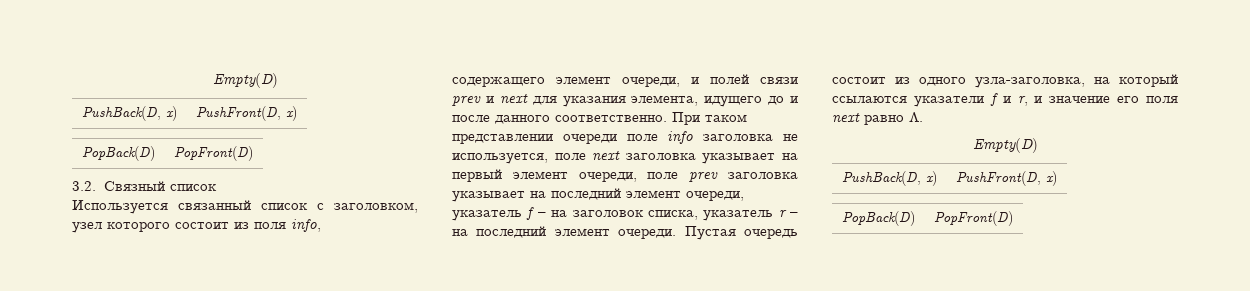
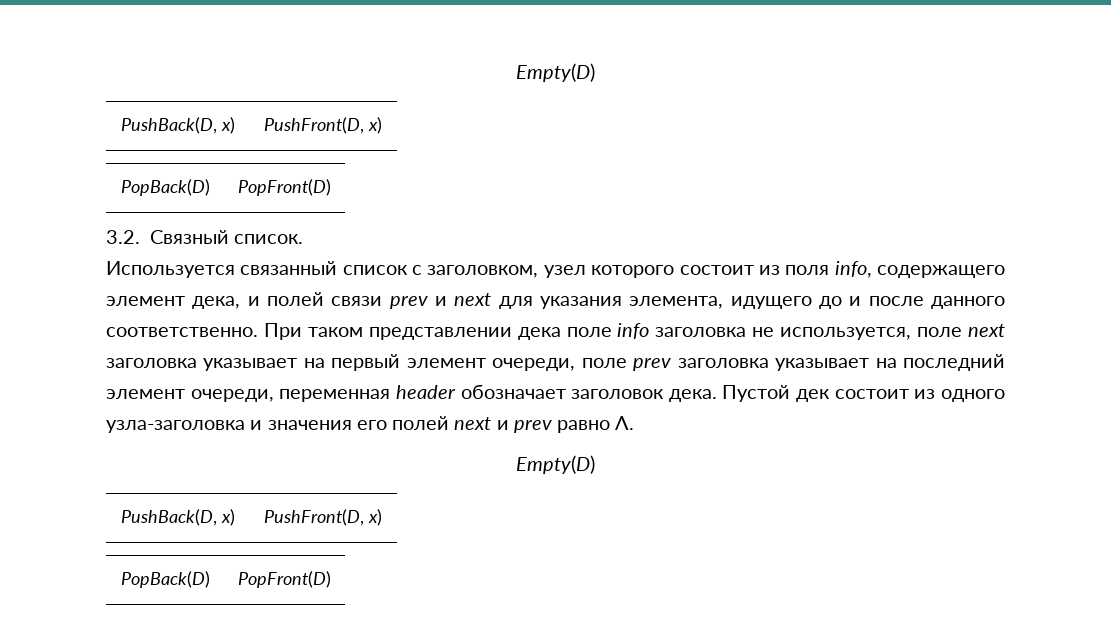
[169,184,217,191] список -> [234,234,304,244] список.
[622,77,680,87] очереди, -> [192,296,241,309] дека,
[562,134,617,144] очереди -> [517,327,561,340] дека
[452,207,798,221] [452,226,798,240] [832,74,1178,88] [832,93,1178,107] [832,113,860,123] указатель f – на заголовок списка, указатель r – на последний элемент очереди. Пустая очередь состоит из одного узла-заголовка, на который ссылаются указатели f и r, и значение его поля next -> [279,384,1005,402] [106,416,552,433] переменная header обозначает заголовок дека. Пустой дек состоит из одного узла-заголовка и значения его полей next и prev

